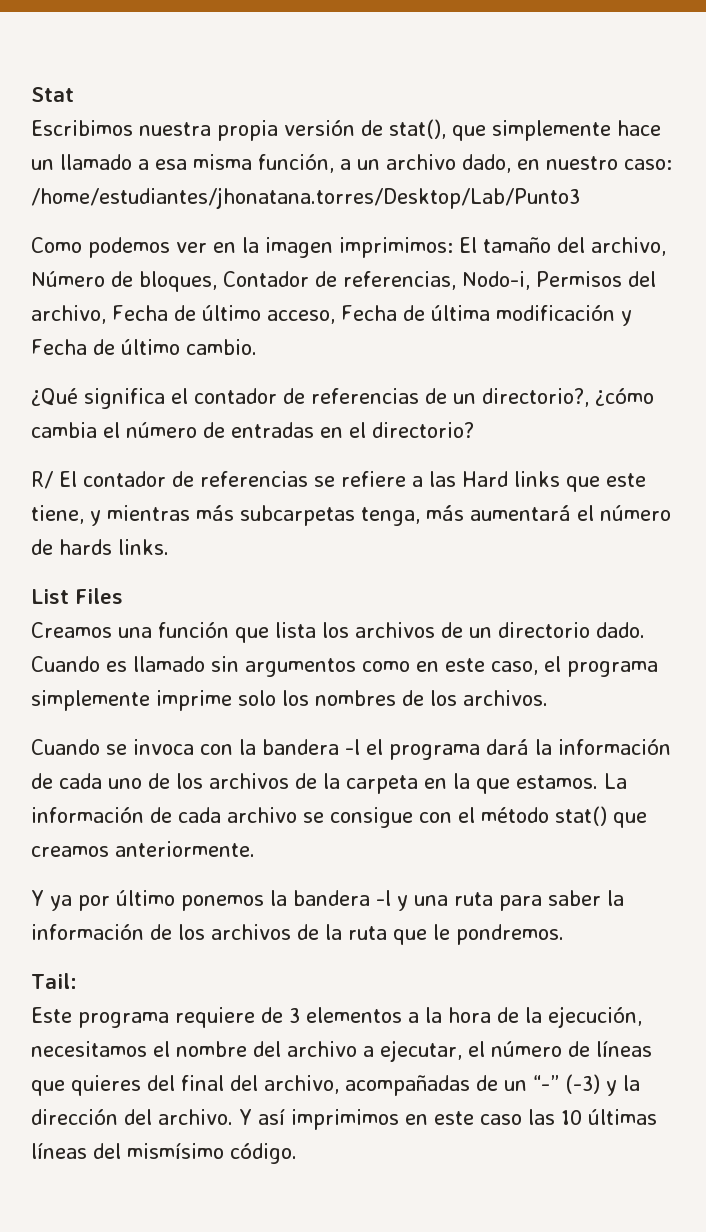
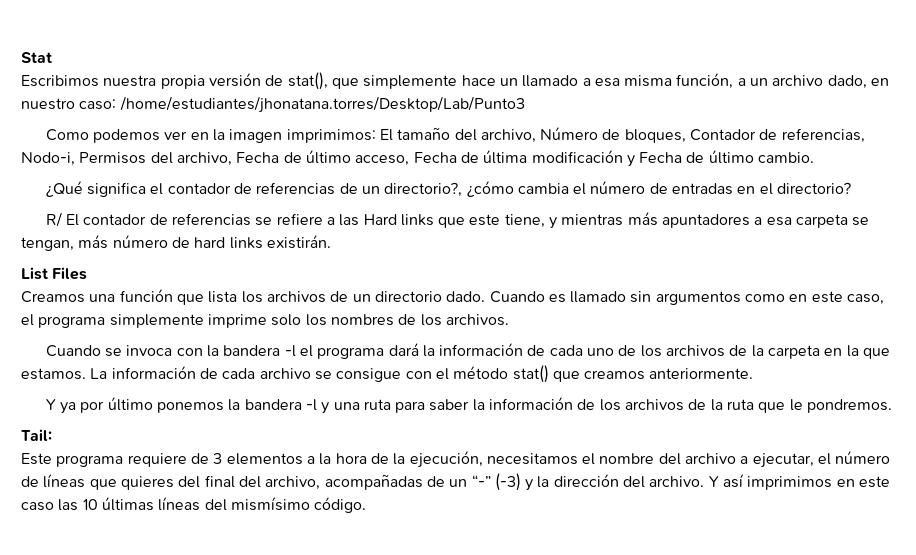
[240,505,671,526] [31,539,169,555] subcarpetas tenga, más aumentará el número de hards links. -> [662,214,870,228] [21,235,331,251] apuntadores a esa carpeta se tengan, más número de hard links existirán.

